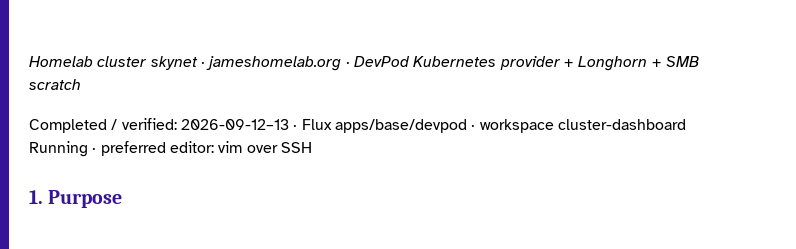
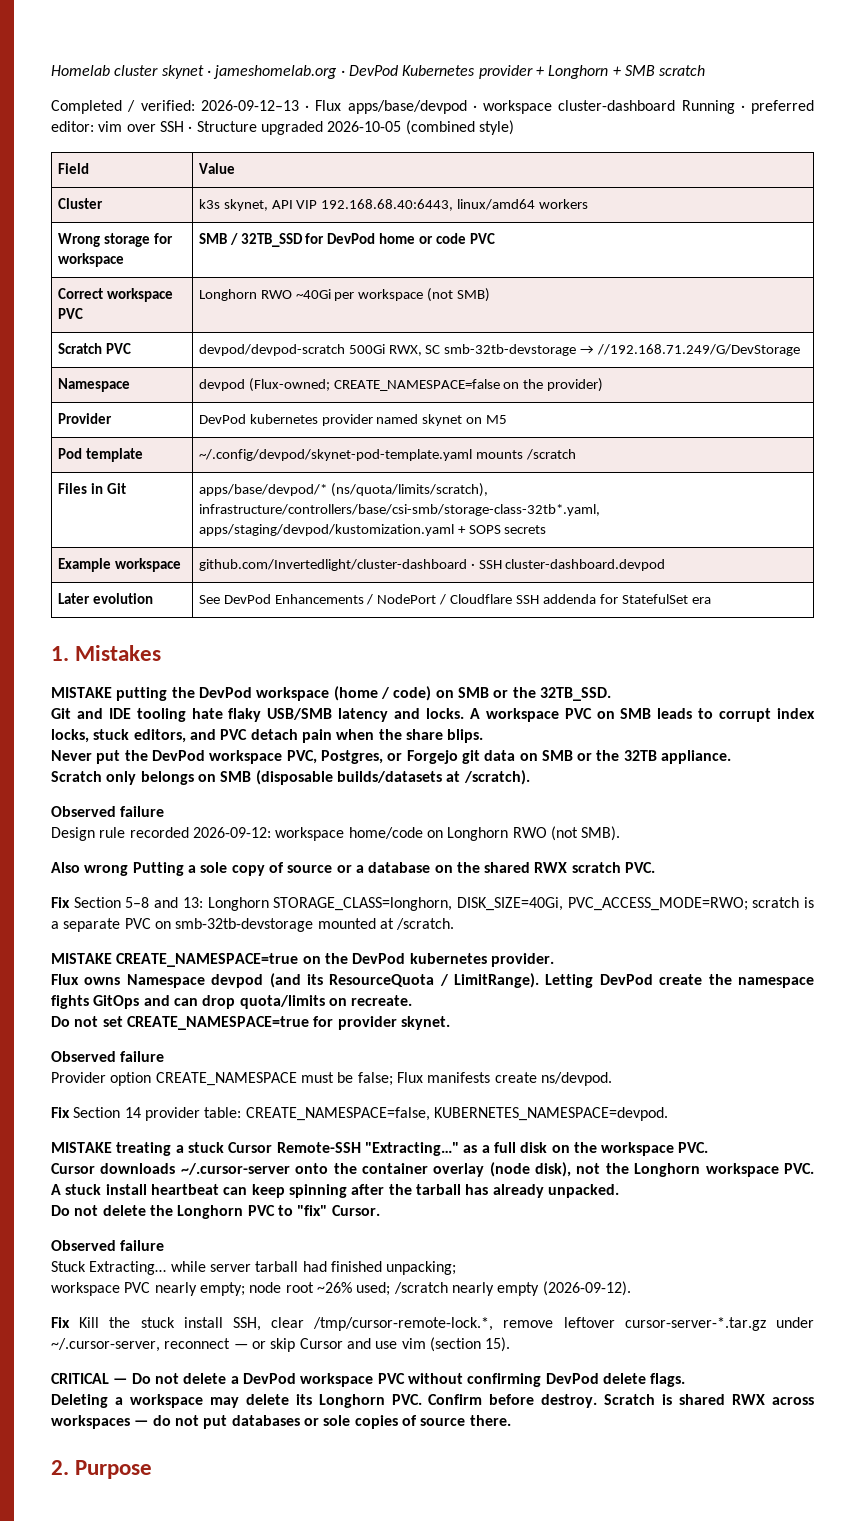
[29,190,43,204] // 1. -> [188,120,514,135] [57,163,89,174] [198,163,235,174] [57,198,103,209] [198,199,589,211] [57,233,173,247] [57,253,124,267] [198,233,496,247] [57,288,173,302] [57,308,83,319] [198,288,491,302] [57,343,131,354] [198,344,801,356] [57,378,130,392] [198,378,604,392] [57,413,112,424] [198,414,508,426] [57,448,143,462] [198,449,576,461] [57,483,126,494] [198,483,488,497] [198,504,600,516] [198,524,547,536] [57,558,181,572] [198,559,666,571] [57,593,153,604] [198,594,711,605] [51,645,162,661] [51,686,611,701] [51,708,816,722] [51,729,484,743] [51,750,732,764] [51,770,530,785] [51,806,165,817] [51,826,621,841] [51,862,656,876] [51,897,815,911] [51,918,455,932] [51,953,554,967] [51,973,814,988] [51,995,413,1009] [51,1016,450,1030] [51,1051,165,1062] [51,1072,612,1086] [51,1107,668,1121] [51,1142,709,1156] [51,1162,814,1177] [51,1184,619,1198] [51,1205,380,1219] [51,1240,165,1251] [51,1261,457,1275] [51,1281,631,1296] [51,1317,814,1331] [51,1337,511,1352] [51,1373,686,1387] [51,1394,815,1408] [51,1415,511,1429] [51,1460,69,1475] · Structure upgraded 2026-10-05 (combined style) // Field | Value // Cluster | k3s skynet, API VIP 192.168.68.40:6443, linux/amd64 workers // Wrong storage for workspace | SMB / 32TB_SSD for DevPod home or code PVC // Correct workspace PVC | Longhorn RWO ~40Gi per workspace (not SMB) // Scratch PVC | devpod/devpod-scratch 500Gi RWX, SC smb-32tb-devstorage → //192.168.71.249/G/DevStorage // Namespace | devpod (Flux-owned; CREATE_NAMESPACE=false on the provider) // Provider | DevPod kubernetes provider named skynet on M5 // Pod template | ~/.config/devpod/skynet-pod-template.yaml mounts /scratch // Files in Git | apps/base/devpod/* (ns/quota/limits/scratch), infrastructure/controllers/base/csi-smb/storage-class-32tb*.yaml, apps/staging/devpod/kustomization.yaml + SOPS secrets // Example workspace | github.com/Invertedlight/cluster-dashboard · SSH cluster-dashboard.devpod // Later evolution | See DevPod Enhancements / NodePort / Cloudflare SSH addenda for StatefulSet era // 1. Mistakes // MISTAKE putting the DevPod workspace (home / code) on SMB or the 32TB_SSD. // Git and IDE tooling hate flaky USB/SMB latency and locks. A workspace PVC on SMB leads to corrupt index locks, stuck editors, and PVC detach pain when the share blips. // Never put the DevPod workspace PVC, Postgres, or Forgejo git data on SMB or the 32TB appliance. // Scratch only belongs on SMB (disposable builds/datasets at /scratch). // Observed failure // Design rule recorded 2026-09-12: workspace home/code on Longhorn RWO (not SMB). // Also wrong Putting a sole copy of source or a database on the shared RWX scratch PVC. // Fix Section 5–8 and 13: Longhorn STORAGE_CLASS=longhorn, DISK_SIZE=40Gi, PVC_ACCESS_MODE=RWO; scratch is a separate PVC on smb-32tb-devstorage mounted at /scratch. // MISTAKE CREATE_NAMESPACE=true on the DevPod kubernetes provider. // Flux owns Namespace devpod (and its ResourceQuota / LimitRange). Letting DevPod create the namespace fights GitOps and can drop quota/limits on recreate. // Do not set CREATE_NAMESPACE=true for provider skynet. // Observed failure // Provider option CREATE_NAMESPACE must be false; Flux manifests create ns/devpod. // Fix Section 14 provider table: CREATE_NAMESPACE=false, KUBERNETES_NAMESPACE=devpod. // MISTAKE treating a stuck Cursor Remote-SSH "Extracting…" as a full disk on the workspace PVC. // Cursor downloads ~/.cursor-server onto the container overlay (node disk), not the Longhorn workspace PVC. A stuck install heartbeat can keep spinning after the tarball has already unpacked. // Do not delete the Longhorn PVC to "fix" Cursor. // Observed failure // Stuck Extracting… while server tarball had finished unpacking; // workspace PVC nearly empty; node root ~26% used; /scratch nearly empty (2026-09-12). // Fix Kill the stuck install SSH, clear /tmp/cursor-remote-lock.*, remove leftover cursor-server-*.tar.gz under ~/.cursor-server, reconnect — or skip Cursor and use vim (section 15). // CRITICAL — Do not delete a DevPod workspace PVC without confirming DevPod delete flags. // Deleting a workspace may delete its Longhorn PVC. Confirm before destroy. Scratch is shared RWX across workspaces — do not put databases or sole copies of source there. // 2.

